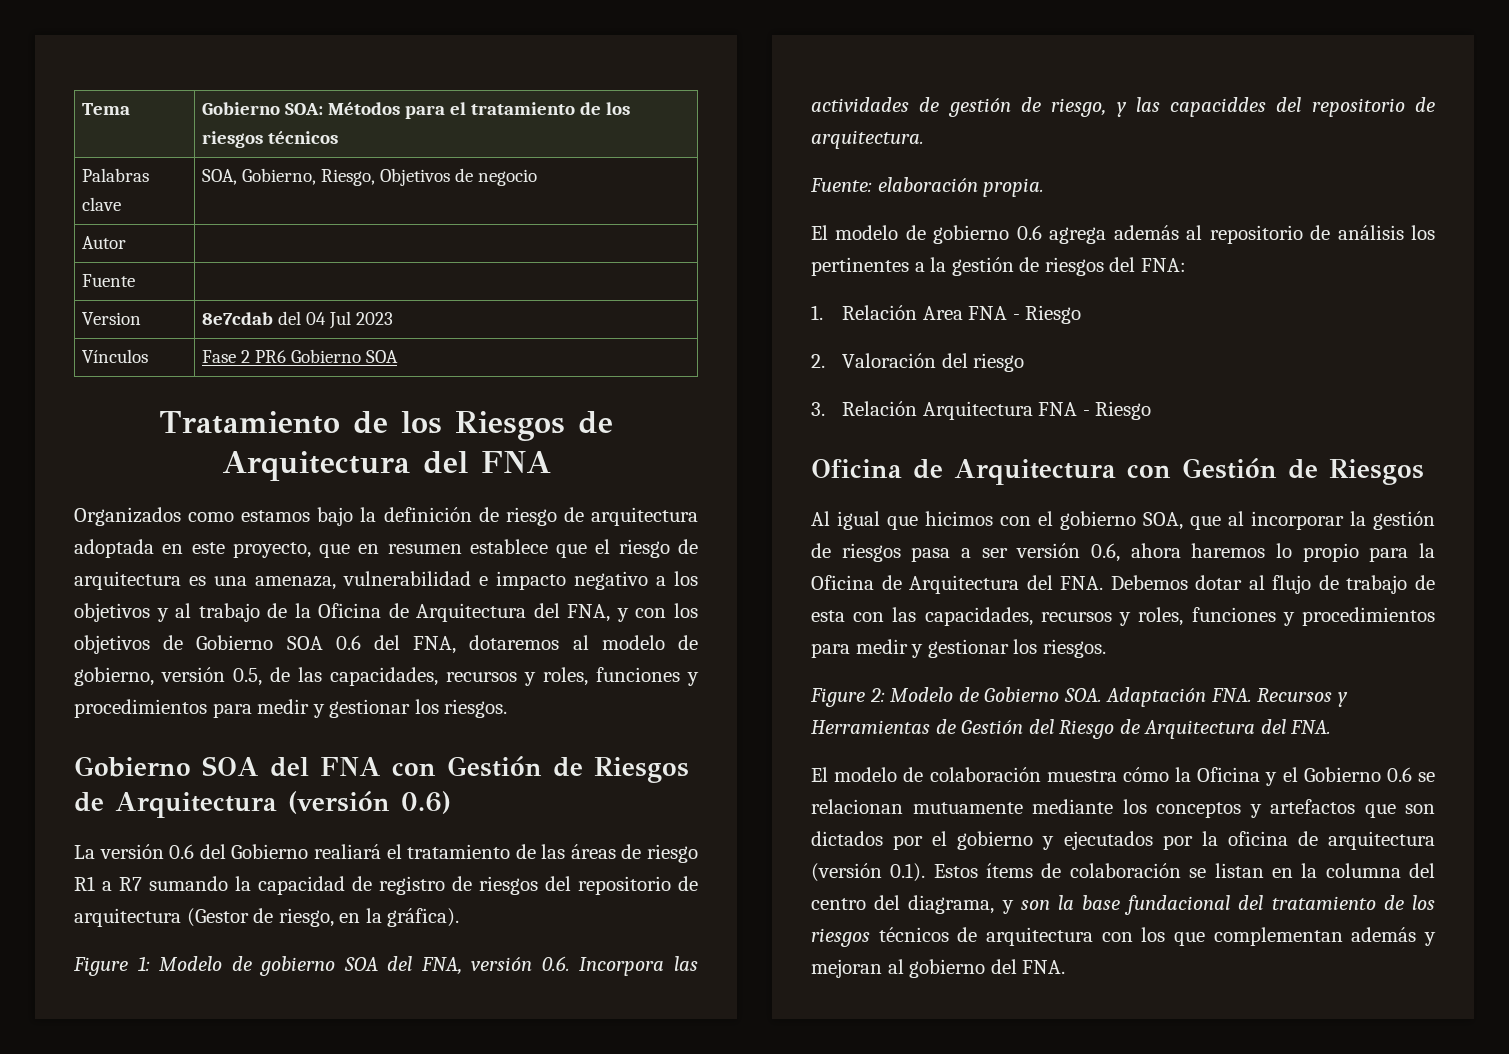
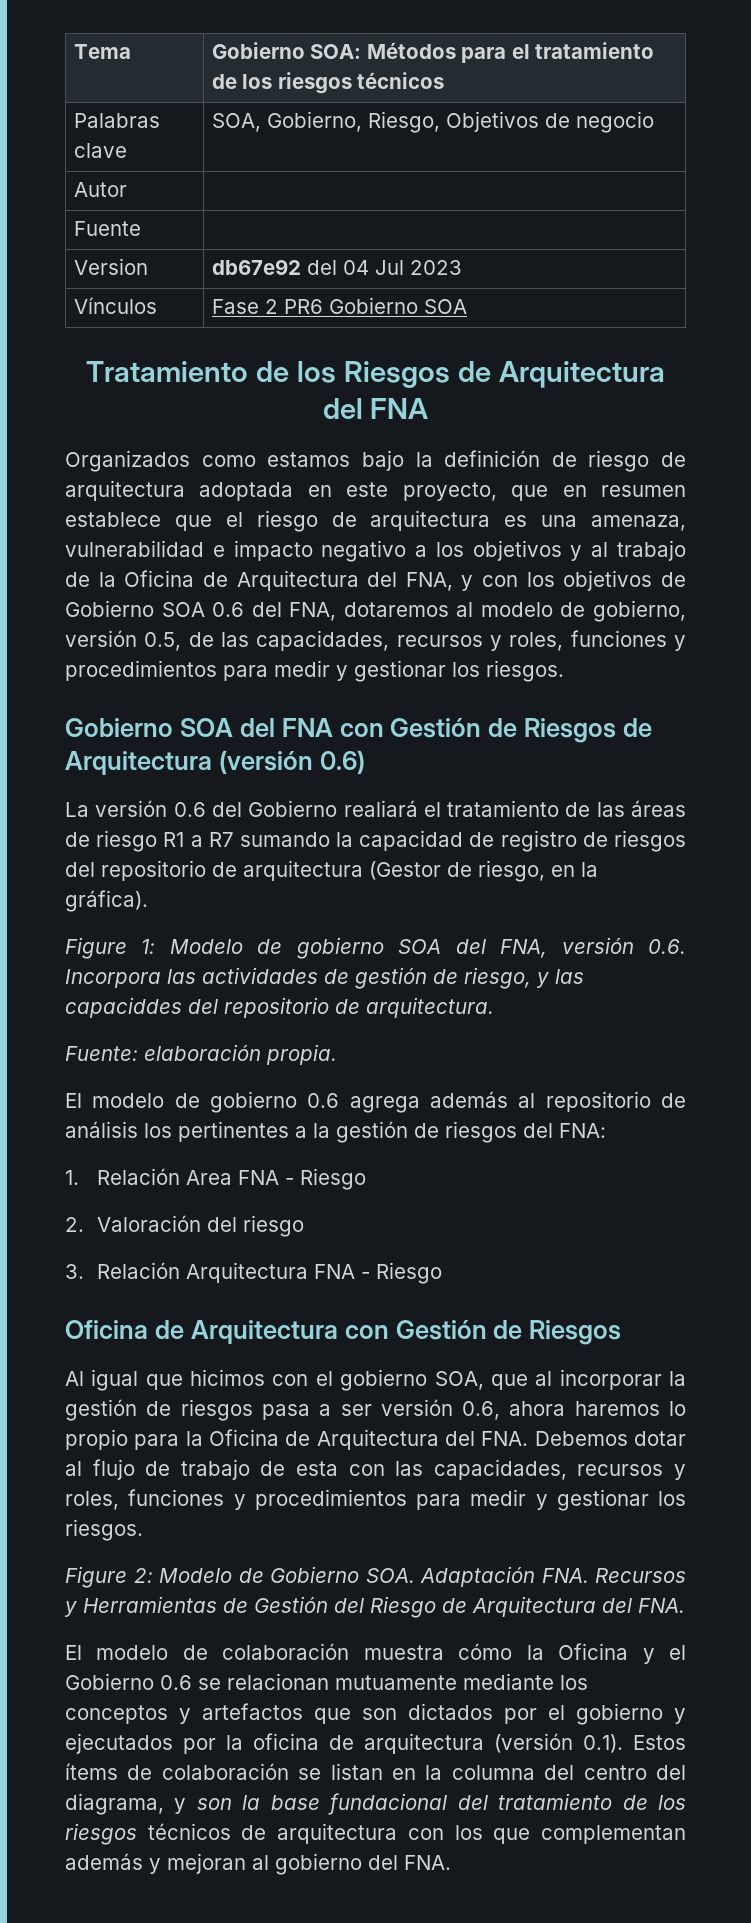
[202,312,274,325] 8e7cdab -> [211,259,301,275] db67e92

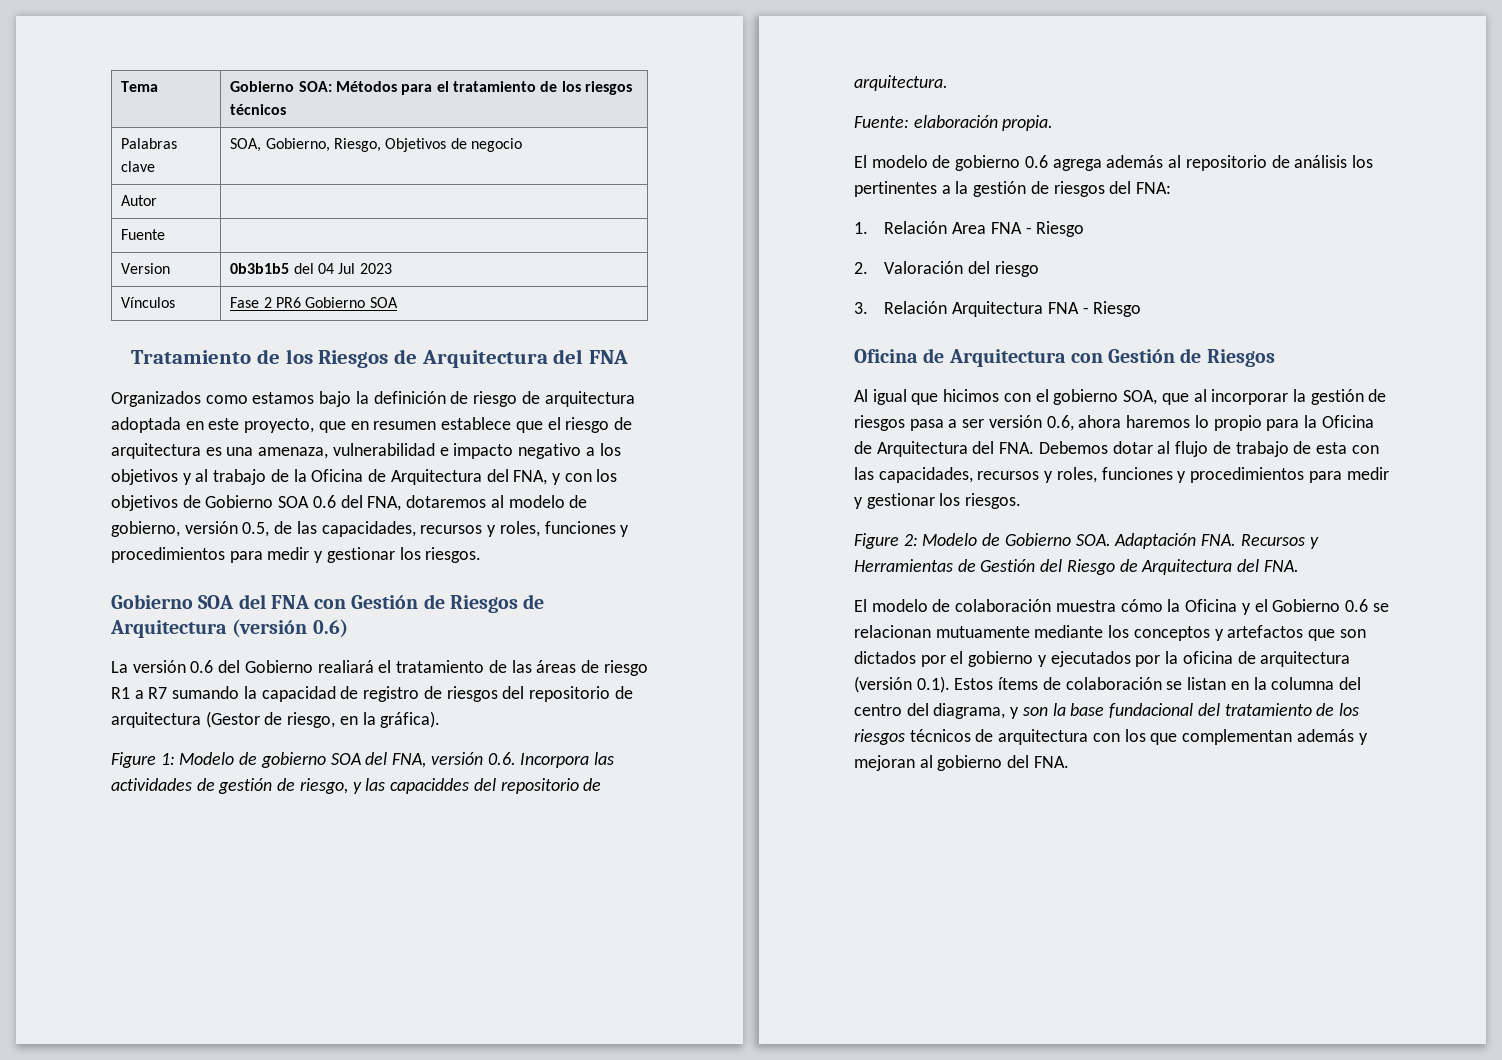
[211,259,301,275] db67e92 -> [230,263,290,274] 0b3b1b5

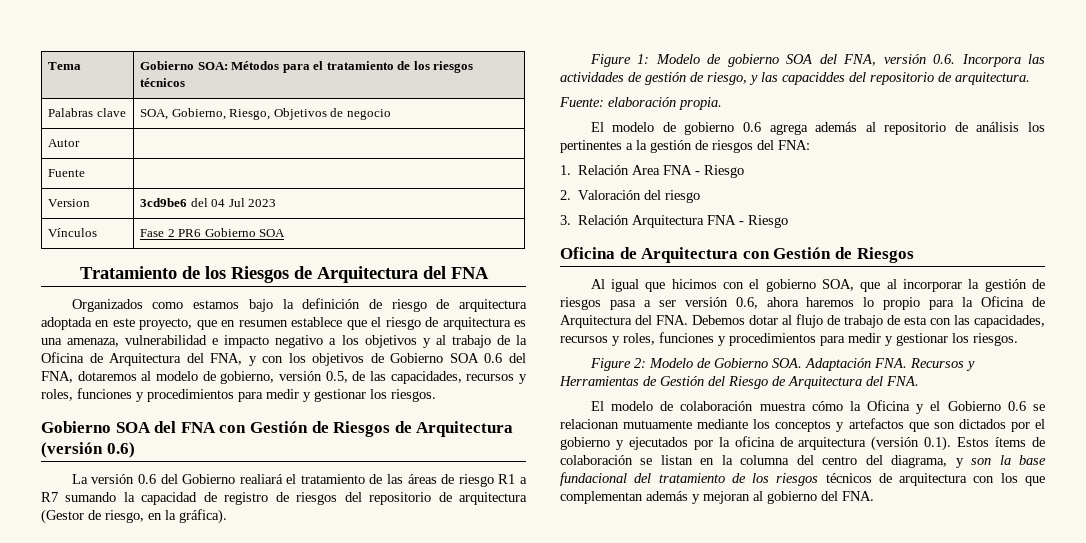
[230,263,290,274] 0b3b1b5 -> [140,198,188,207] 3cd9be6

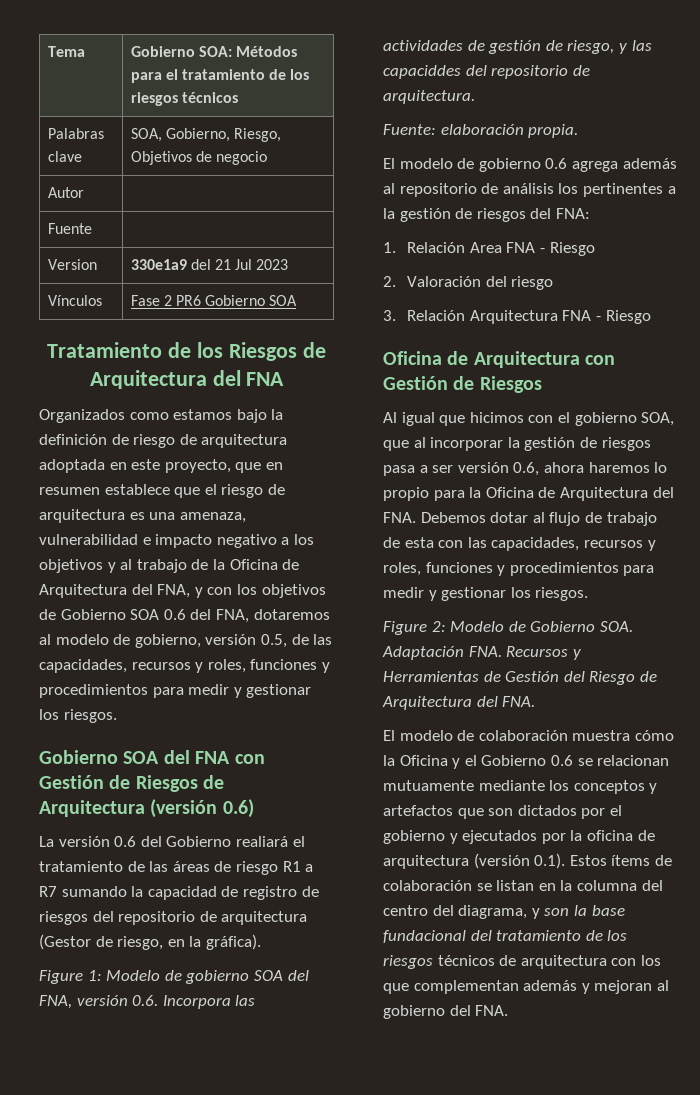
[140,198,226,207] 3cd9be6 del 04 -> [130,259,231,270] 330e1a9 del 21

